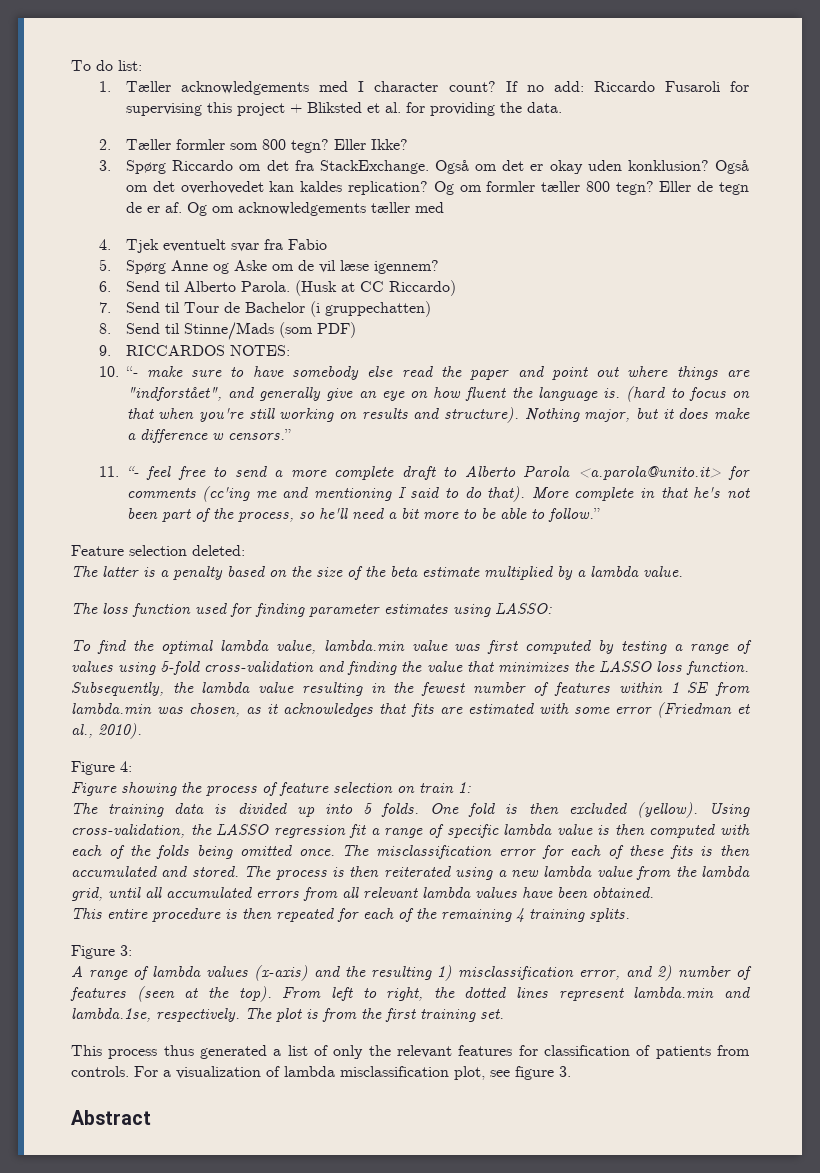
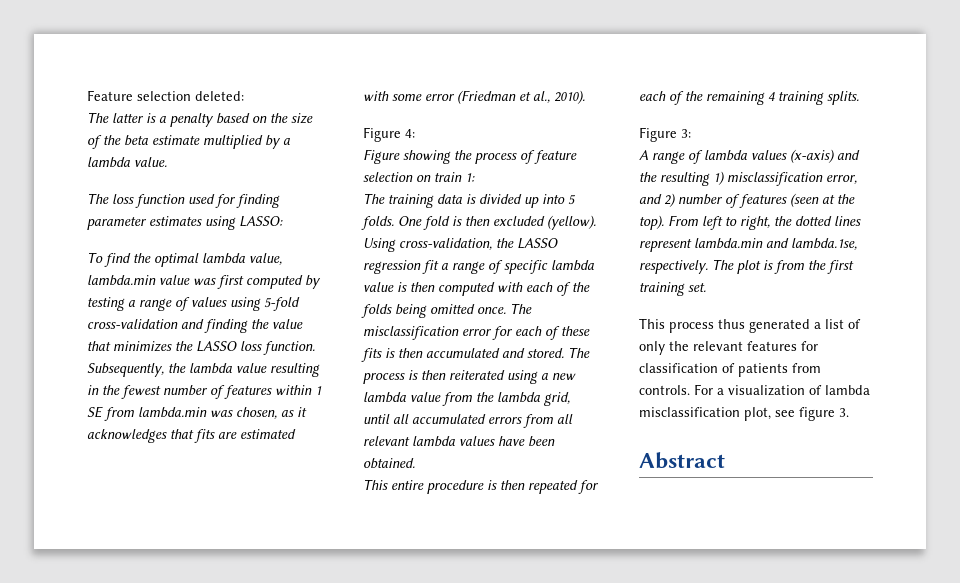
[71,60,142,71] [98,81,750,95] [126,102,563,116] [98,139,409,153] [98,160,749,174] [126,181,750,195] [126,202,445,216] [98,239,328,253] [98,259,440,274] [98,280,457,296] [98,301,432,317] [98,322,357,340] [98,345,291,356] [98,366,750,380] [126,386,750,402] [126,407,750,423] [126,429,291,443] [98,465,750,480] [126,486,750,502] [126,508,600,522] To do list: // 1. Tæller acknowledgements med I character count? If no add: Riccardo Fusaroli for supervising this project + Bliksted et al. for providing the data. // 2. Tæller formler som 800 tegn? Eller Ikke? // 3. Spørg Riccardo om det fra StackExchange. Også om det er okay uden konklusion? Også om det overhovedet kan kaldes replication? Og om formler tæller 800 tegn? Eller de tegn de er af. Og om acknowledgements tæller med // 4. Tjek eventuelt svar fra Fabio // 5. Spørg Anne og Aske om de vil læse igennem? // 6. Send til Alberto Parola. (Husk at CC Riccardo) // 7. Send til Tour de Bachelor (i gruppechatten) // 8. Send til Stinne/Mads (som PDF) // 9. RICCARDOS NOTES: // 10. “- make sure to have somebody else read the paper and point out where things are "indforstået", and generally give an eye on how fluent the language is. (hard to focus on that when you're still working on results and structure). Nothing major, but it does make a difference w censors.” // 11. “- feel free to send a more complete draft to Alberto Parola <a.parola@unito.it> for comments (cc'ing me and mentioning I said to do that). More complete in that he's not been part of the process, so he'll need a bit more to be able to follow.” // -> (87, 95) none

